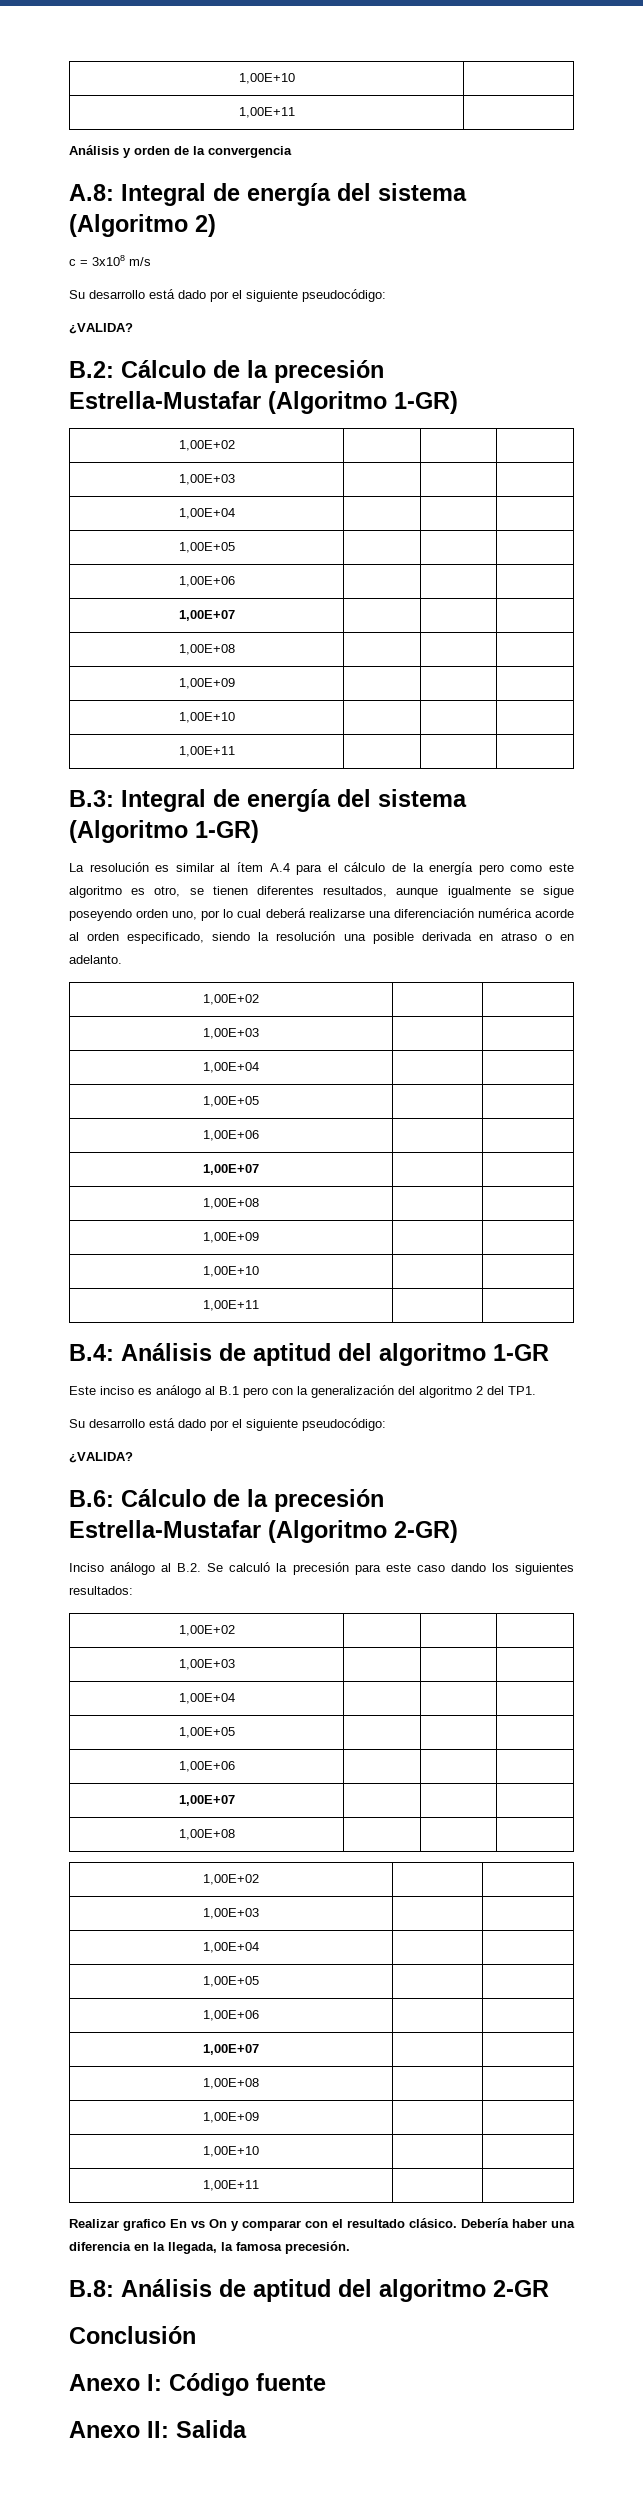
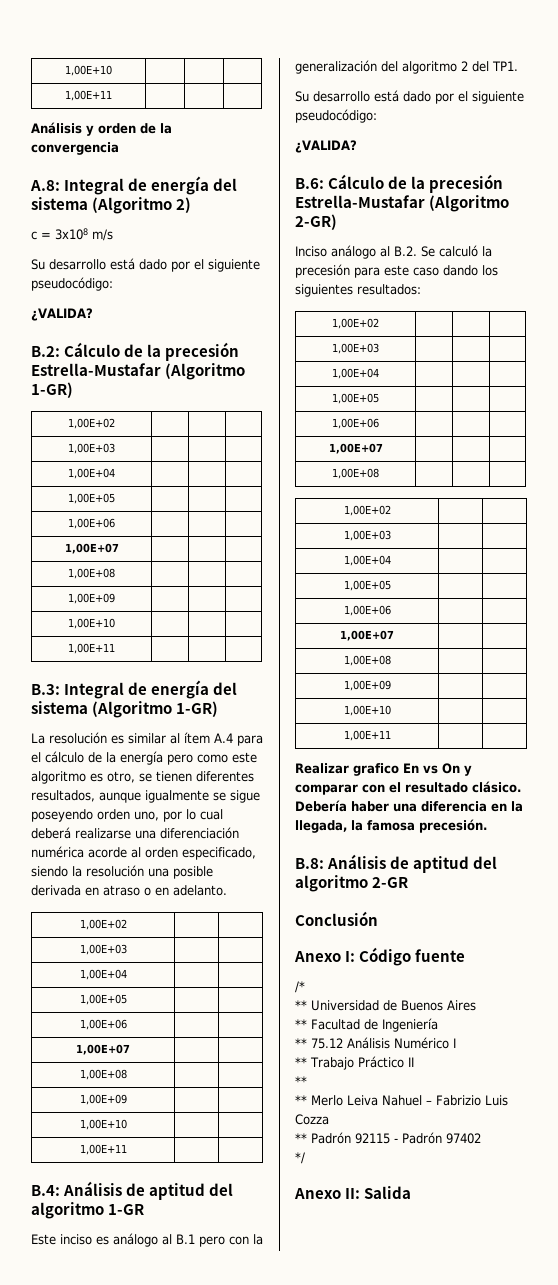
[238,73,295,84] [238,107,295,118] 1,00E+10 | // 1,00E+11 | -> [65,65,112,76] [65,90,112,101] 1,00E+10 | | | // 1,00E+11 | | |
(326, 2382) none -> [295,981,305,993] [295,1000,476,1011] [295,1018,438,1032] [295,1037,456,1049] [295,1056,414,1070] [295,1076,307,1086] [295,1095,508,1106] [295,1114,329,1125] [295,1132,481,1144] [295,1152,305,1164] // /* // ** Universidad de Buenos Aires // ** Facultad de Ingeniería // ** 75.12 Análisis Numérico I // ** Trabajo Práctico II // ** // ** Merlo Leiva Nahuel – Fabrizio Luis Cozza // ** Padrón 92115 - Padrón 97402 // */

